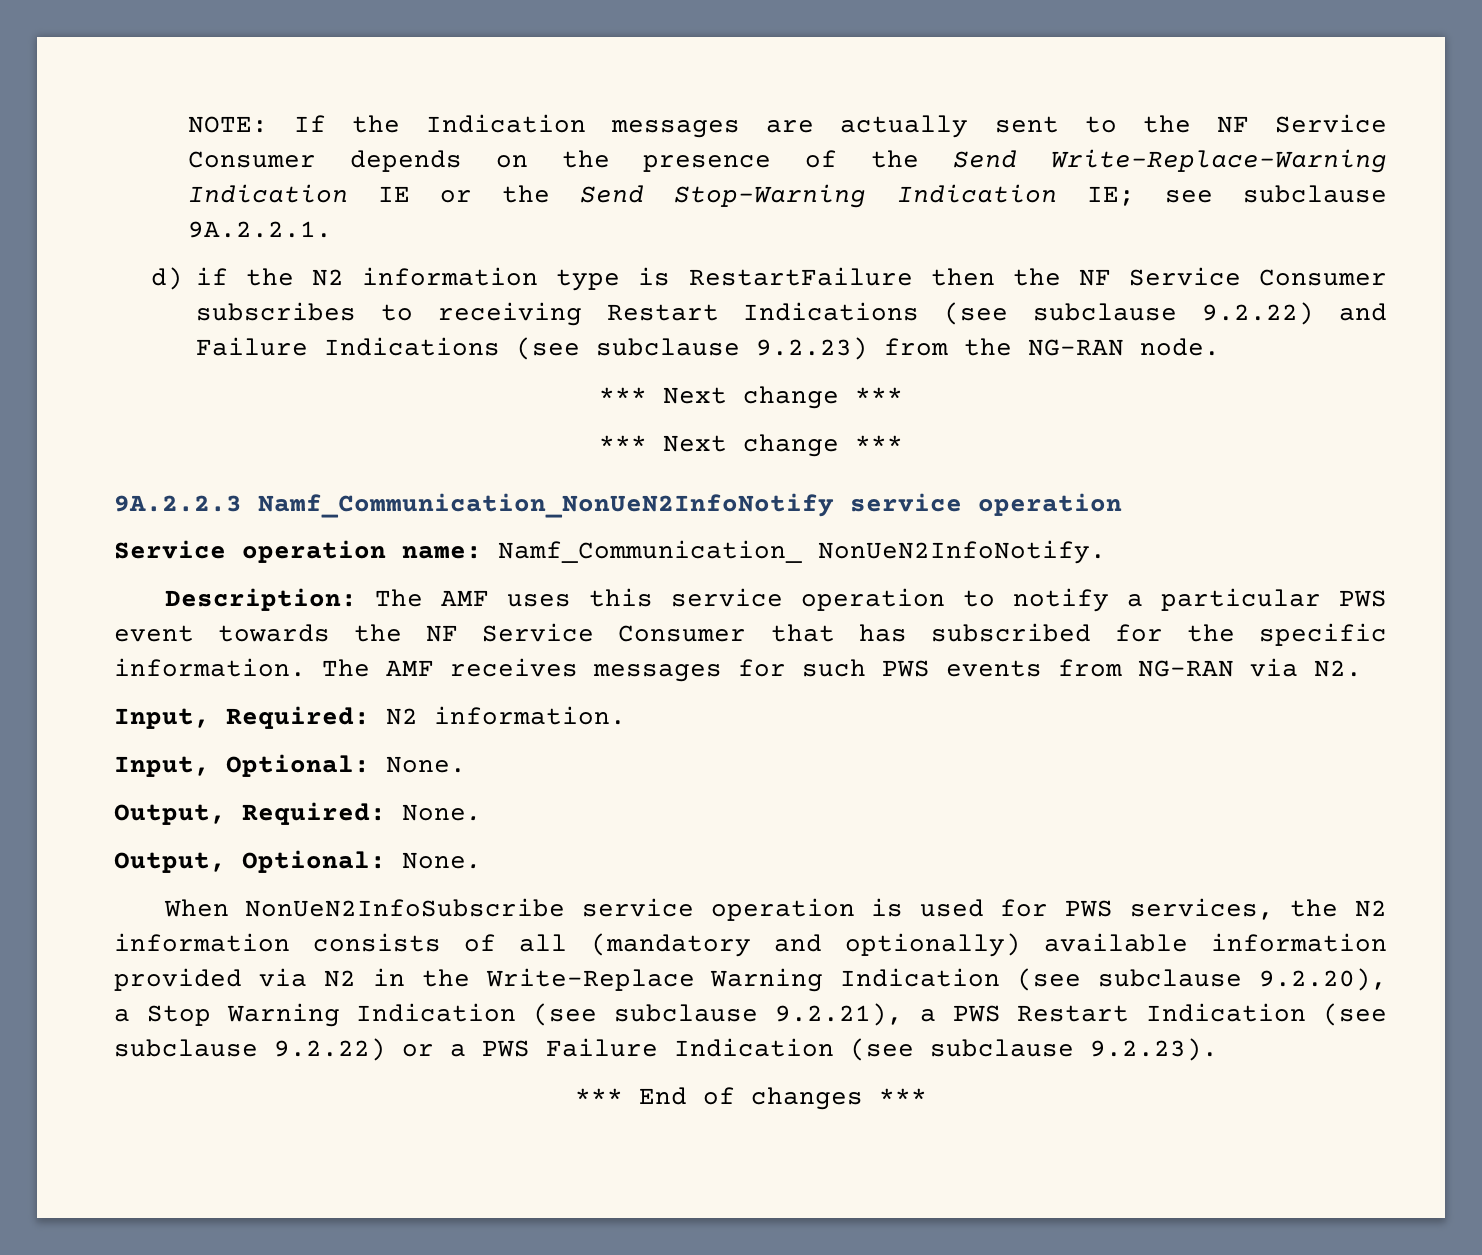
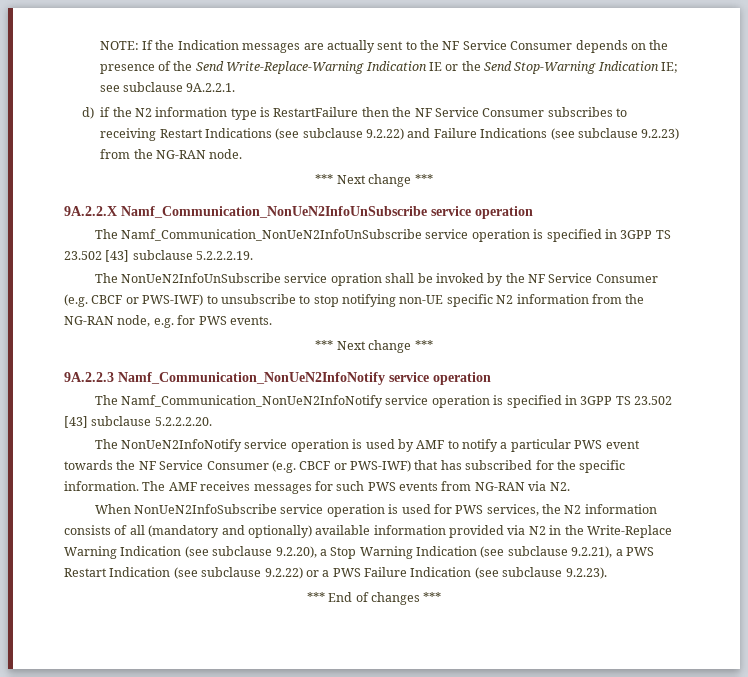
(903, 395) none -> [64,206,533,219] [94,229,671,242] [64,250,254,262] [94,273,658,286] [64,294,645,307] [64,315,272,328] // 9A.2.2.X Namf_Communication_NonUeN2InfoUnSubscribe service operation // The Namf_Communication_NonUeN2InfoUnSubscribe service operation is specified in 3GPP TS 23.502 [43] subclause 5.2.2.2.19. // The NonUeN2InfoUnSubscribe service opration shall be invoked by the NF Service Consumer (e.g. CBCF or PWS-IWF) to unsubscribe to stop notifying non-UE specific N2 information from the NG-RAN node, e.g. for PWS events.
[114,540,1106,564] [164,588,945,611] Service operation name: Namf_Communication_ NonUeN2InfoNotify. // Description: The AMF uses this service operation -> [94,395,673,408] [64,416,212,428] [94,439,445,452] The Namf_Communication_NonUeN2InfoNotify service operation is specified in 3GPP TS 23.502 [43] subclause 5.2.2.2.20. // The NonUeN2InfoNotify service operation is used by AMF
(747, 633) none -> [271,460,411,473] (e.g. CBCF or PWS-IWF)
[114,706,626,729] [114,754,466,777] [114,802,482,825] [114,850,482,873] // Input, Required: N2 information. // Input, Optional: None. // Output, Required: None. // Output, Optional: None. -> (570, 486) none

